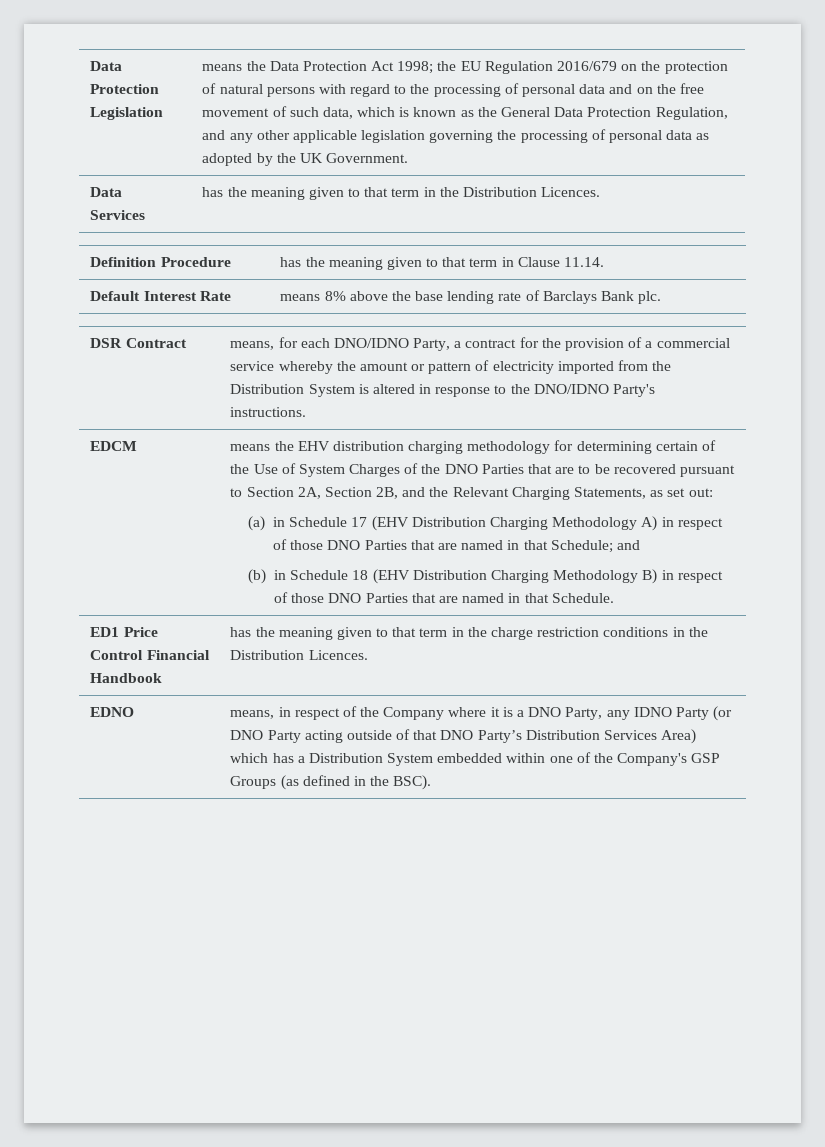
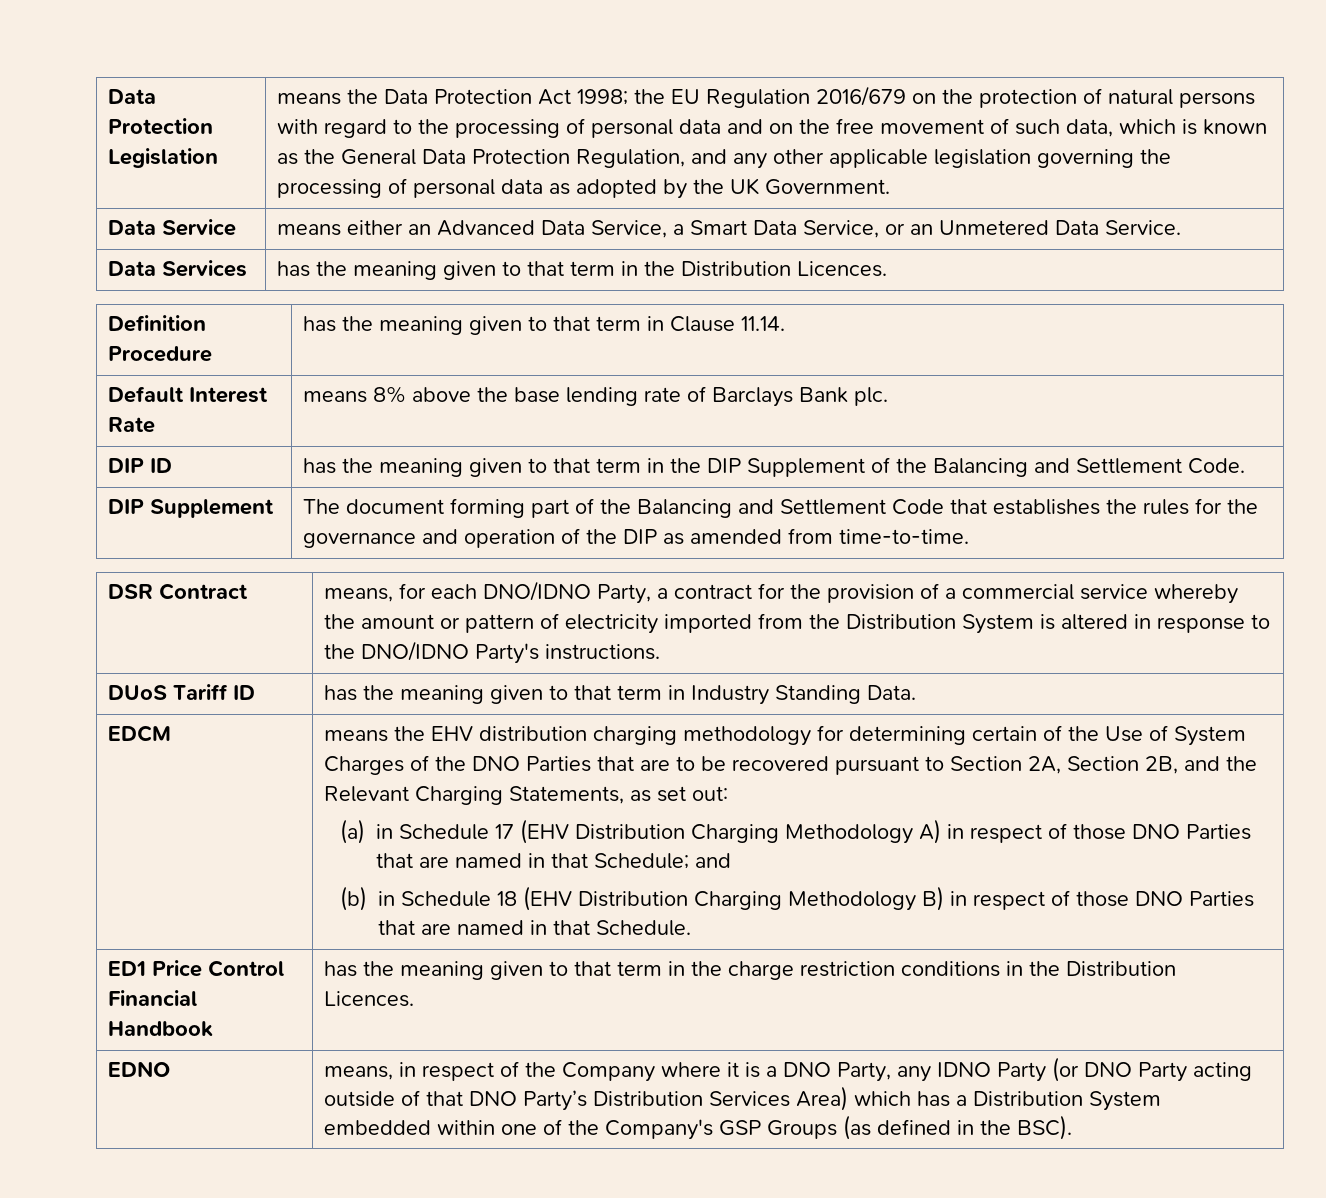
(409, 158) none -> [108,219,237,236] [277,220,1182,238] // Data Service | means either an Advanced Data Service, a Smart Data Service, or an Unmetered Data Service.
(662, 297) none -> [108,458,173,473] [303,457,1246,477] [108,499,275,518] [303,498,1259,518] [303,528,970,548] // DIP ID | has the meaning given to that term in the DIP Supplement of the Balancing and Settlement Code. // DIP Supplement | The document forming part of the Balancing and Settlement Code that establishes the rules for the governance and operation of the DIP as amended from time-to-time.
(307, 412) none -> [108,684,256,700] [324,685,917,705] // DUoS Tariff ID | has the meaning given to that term in Industry Standing Data.

